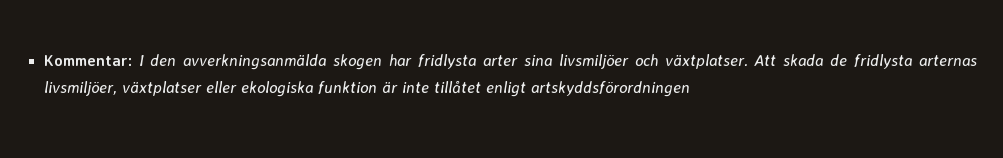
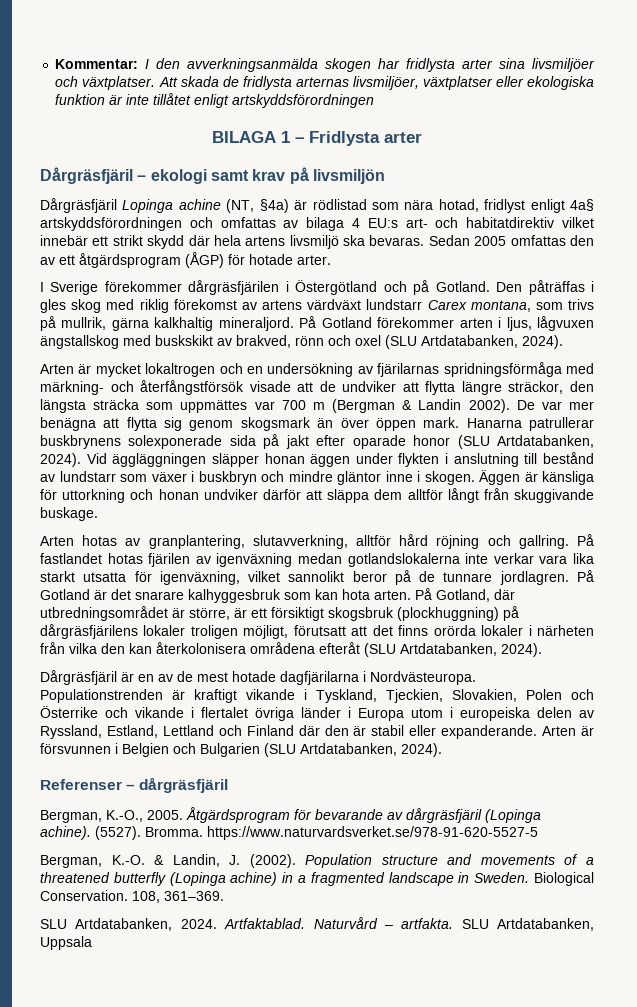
(690, 89) none -> [212,131,422,146] [40,167,385,184] [40,198,595,213] [40,217,594,231] [40,235,594,249] [40,252,331,268] [40,280,594,295] [40,299,595,313] [40,316,594,331] [40,335,563,349] [40,362,594,377] [40,380,594,395] [40,399,594,413] [40,417,594,431] [40,434,595,449] [40,452,594,467] [40,470,594,485] [40,488,595,503] [40,507,98,521] [40,534,594,549] [40,553,595,567] [40,570,594,585] [40,588,515,603] [40,606,519,621] [40,624,594,639] [40,642,542,657] [40,670,476,685] [40,689,594,703] [40,706,594,721] [40,725,595,739] [40,743,442,757] [40,777,229,793] [40,807,541,823] [40,826,538,840] [40,854,594,868] [40,872,594,886] [40,890,224,903] [40,917,594,931] [40,936,92,950] // BILAGA 1 – Fridlysta arter // Dårgräsfjäril – ekologi samt krav på livsmiljön // Dårgräsfjäril Lopinga achine (NT, §4a) är rödlistad som nära hotad, fridlyst enligt 4a§ artskyddsförordningen och omfattas av bilaga 4 EU:s art- och habitatdirektiv vilket innebär ett strikt skydd där hela artens livsmiljö ska bevaras. Sedan 2005 omfattas den av ett åtgärdsprogram (ÅGP) för hotade arter. // I Sverige förekommer dårgräsfjärilen i Östergötland och på Gotland. Den påträffas i gles skog med riklig förekomst av artens värdväxt lundstarr Carex montana, som trivs på mullrik, gärna kalkhaltig mineraljord. På Gotland förekommer arten i ljus, lågvuxen ängstallskog med buskskikt av brakved, rönn och oxel (SLU Artdatabanken, 2024). // Arten är mycket lokaltrogen och en undersökning av fjärilarnas spridningsförmåga med märkning- och återfångstförsök visade att de undviker att flytta längre sträckor, den längsta sträcka som uppmättes var 700 m (Bergman & Landin 2002). De var mer benägna att flytta sig genom skogsmark än över öppen mark. Hanarna patrullerar buskbrynens solexponerade sida på jakt efter oparade honor (SLU Artdatabanken, 2024). Vid äggläggningen släpper honan äggen under flykten i anslutning till bestånd av lundstarr som växer i buskbryn och mindre gläntor inne i skogen. Äggen är känsliga för uttorkning och honan undviker därför att släppa dem alltför långt från skuggivande buskage. // Arten hotas av granplantering, slutavverkning, alltför hård röjning och gallring. På fastlandet hotas fjärilen av igenväxning medan gotlandslokalerna inte verkar vara lika starkt utsatta för igenväxning, vilket sannolikt beror på de tunnare jordlagren. På Gotland är det snarare kalhyggesbruk som kan hota arten. På Gotland, där utbredningsområdet är större, är ett försiktigt skogsbruk (plockhuggning) på dårgräsfjärilens lokaler troligen möjligt, förutsatt att det finns orörda lokaler i närheten från vilka den kan återkolonisera områdena efteråt (SLU Artdatabanken, 2024). // Dårgräsfjäril är en av de mest hotade dagfjärilarna i Nordvästeuropa. Populationstrenden är kraftigt vikande i Tyskland, Tjeckien, Slovakien, Polen och Österrike och vikande i flertalet övriga länder i Europa utom i europeiska delen av Ryssland, Estland, Lettland och Finland där den är stabil eller expanderande. Arten är försvunnen i Belgien och Bulgarien (SLU Artdatabanken, 2024). // Referenser – dårgräsfjäril // Bergman, K.-O., 2005. Åtgärdsprogram för bevarande av dårgräsfjäril (Lopinga achine). (5527). Bromma. https://www.naturvardsverket.se/978-91-620-5527-5 // Bergman, K.-O. & Landin, J. (2002). Population structure and movements of a threatened butterfly (Lopinga achine) in a fragmented landscape in Sweden. Biological Conservation. 108, 361–369. // SLU Artdatabanken, 2024. Artfaktablad. Naturvård – artfakta. SLU Artdatabanken, Uppsala

